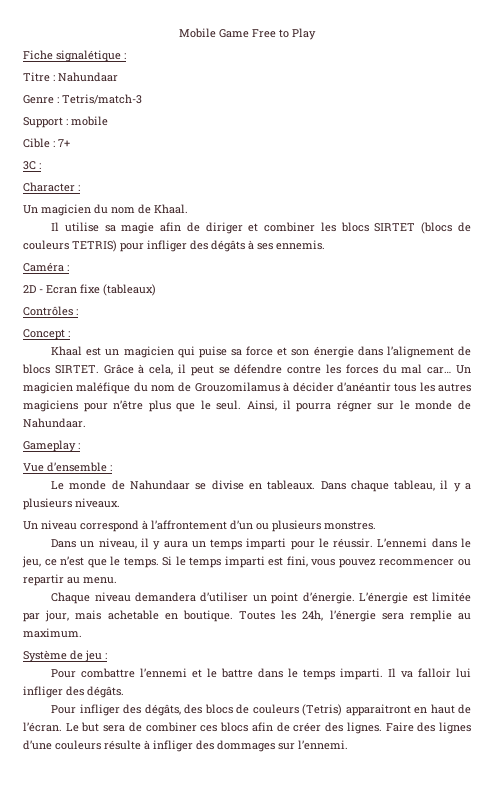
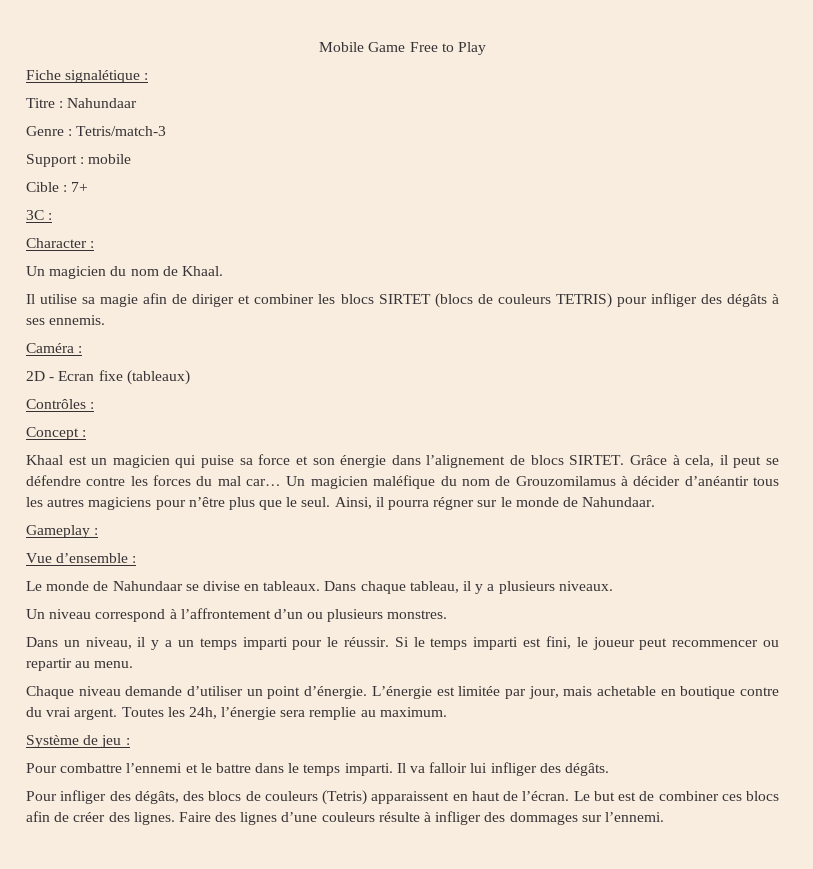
[163,541,188,548] aura -> [165,640,173,647] a
[377,538,471,548] [22,556,159,568] L’ennemi dans le jeu, ce n’est que le temps. -> (389, 642) none
[311,559,376,568] vous pouvez -> [576,637,668,650] le joueur peut
[134,592,196,602] demandera -> [125,686,183,696] demande
[182,610,233,622] boutique. -> [680,686,779,699] [26,707,118,720] boutique contre du vrai argent.
[345,704,411,716] apparaitront -> [371,791,450,804] apparaissent
[103,725,126,732] sera -> [618,792,636,801] est

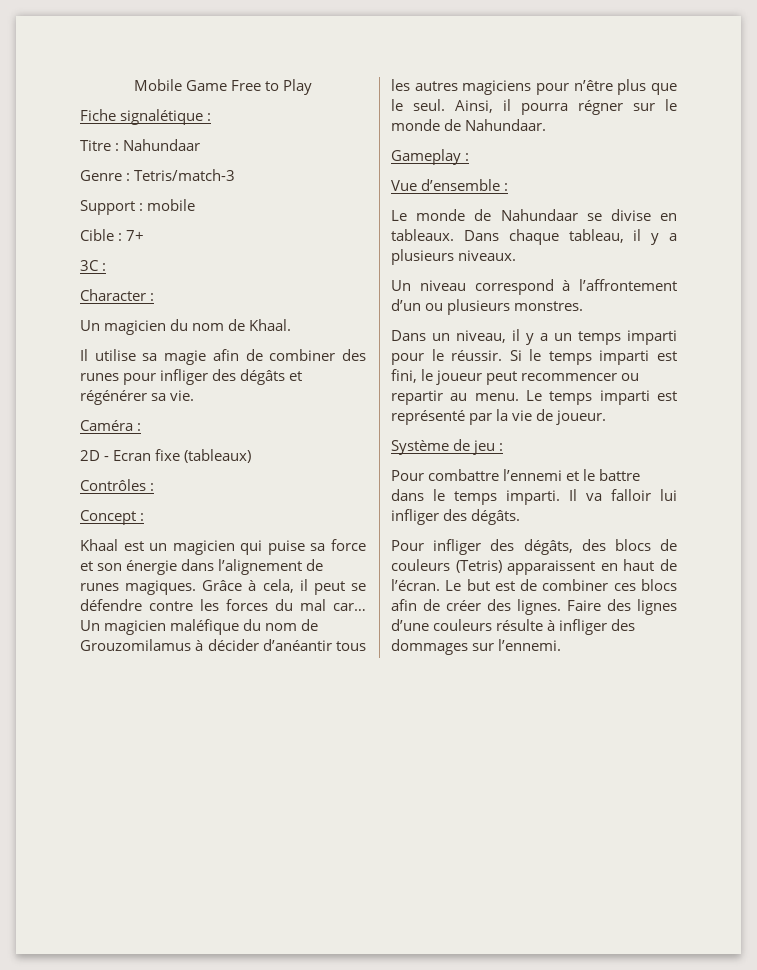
[192,293,779,308] [26,315,106,325] diriger et combiner les blocs SIRTET (blocs de couleurs TETRIS) pour infliger des dégâts à ses ennemis. -> [269,349,366,361] [80,369,303,385] [80,390,195,405] combiner des runes pour infliger des dégâts et régénérer sa vie.
[530,455,625,465] blocs SIRTET. -> [80,580,197,595] runes magiques.
[26,686,779,699] [26,707,447,720] // Chaque niveau demande d’utiliser un point d’énergie. L’énergie est limitée par jour, mais achetable en boutique contre du vrai argent. Toutes les 24h, l’énergie sera remplie au maximum. -> [526,390,677,405] [391,409,607,425] Le temps imparti est représenté par la vie de joueur.

